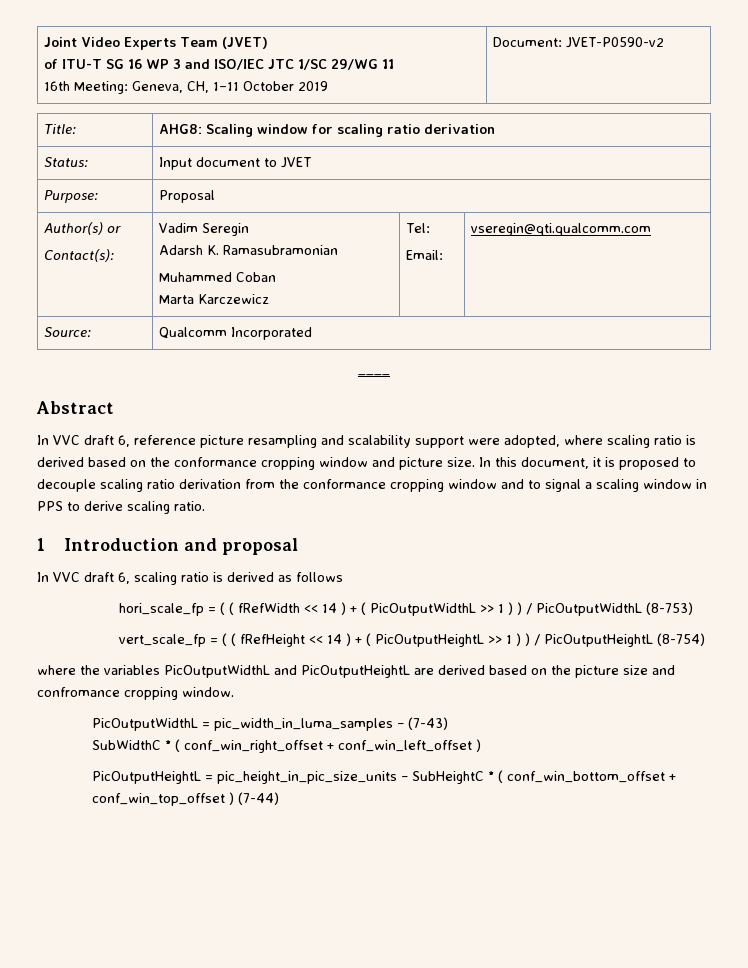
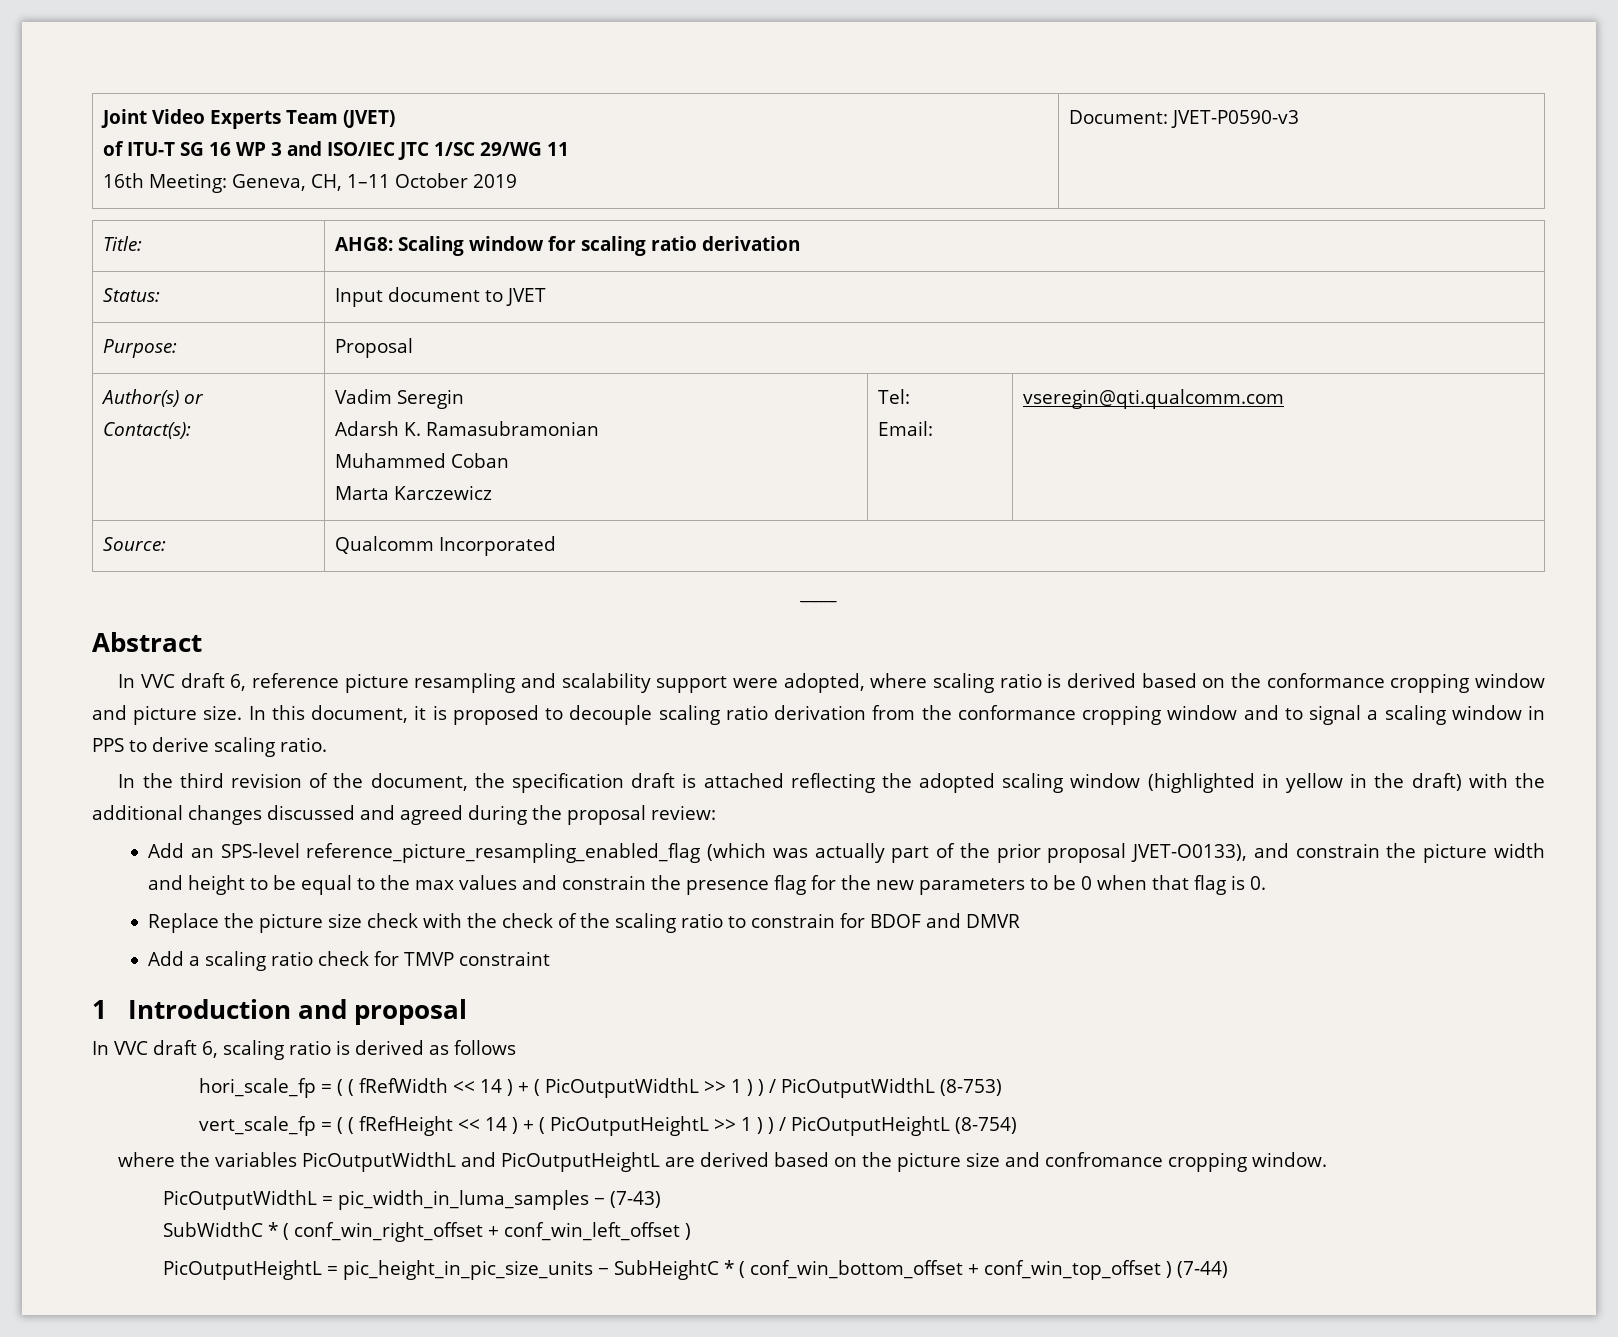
[566,37,665,48] JVET-P0590-v2 -> [1170,110,1299,128] JVET-P0590-v3
(205, 506) none -> [118,773,1546,793] [92,805,716,825] [147,843,1546,863] [147,875,1266,895] [147,913,1020,933] [147,951,550,971] // In the third revision of the document, the specification draft is attached reflecting the adopted scaling window (highlighted in yellow in the draft) with the additional changes discussed and agreed during the proposal review: // Add an SPS-level reference_picture_resampling_enabled_flag (which was actually part of the prior proposal JVET-O0133), and constrain the picture width and height to be equal to the max values and constrain the presence flag for the new parameters to be 0 when that flag is 0. // Replace the picture size check with the check of the scaling ratio to constrain for BDOF and DMVR // Add a scaling ratio check for TMVP constraint

